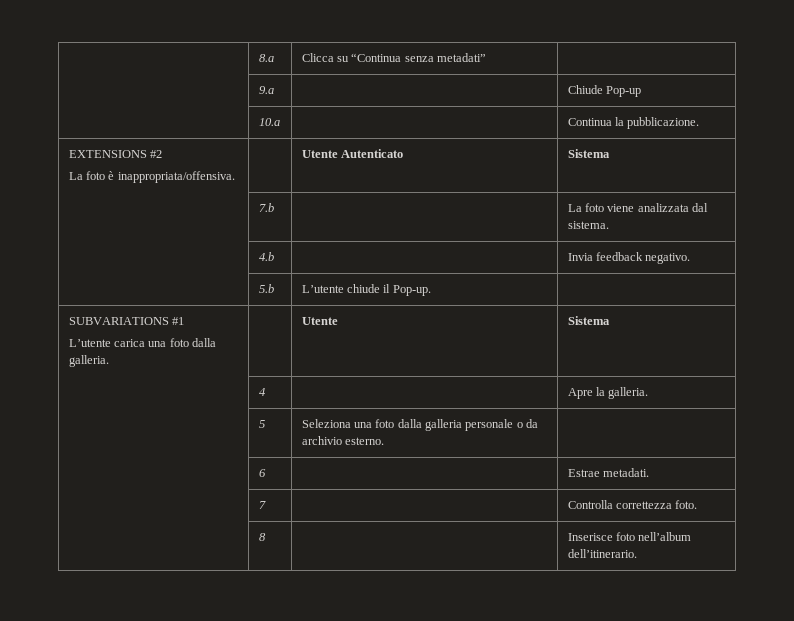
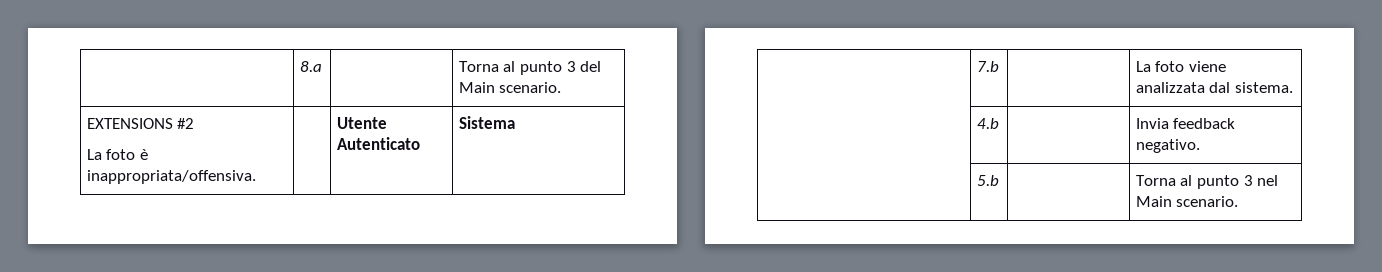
[301,53,487,62] [258,86,274,94] [567,85,641,97] [258,118,280,126] [567,117,700,129] Clicca su “Continua senza metadati” | // | 9.a | | Chiude Pop-up // | 10.a | | Continua la pubblicazione. -> [458,61,602,75] [458,82,562,93] | Torna al punto 3 del Main scenario.
[301,284,431,296] [68,317,184,325] [68,338,217,347] [68,355,109,367] [301,317,338,325] [567,316,610,325] [258,388,265,396] [567,387,649,399] [258,420,265,428] [301,419,539,431] [301,436,384,445] [258,469,266,477] [567,468,649,477] [258,501,266,509] [567,500,698,509] [258,533,266,541] [567,532,692,541] [567,549,637,558] L’utente chiude il Pop-up. | // SUBVARIATIONS #1 // L’utente carica una foto dalla galleria. | | Utente | Sistema // | 4 | | Apre la galleria. // | 5 | Seleziona una foto dalla galleria personale o da archivio esterno. | // | 6 | | Estrae metadati. // | 7 | | Controlla correttezza foto. // | 8 | | Inserisce foto nell’album dell’itinerario. -> [1135,175,1279,189] [1135,196,1239,207] | Torna al punto 3 nel Main scenario.

